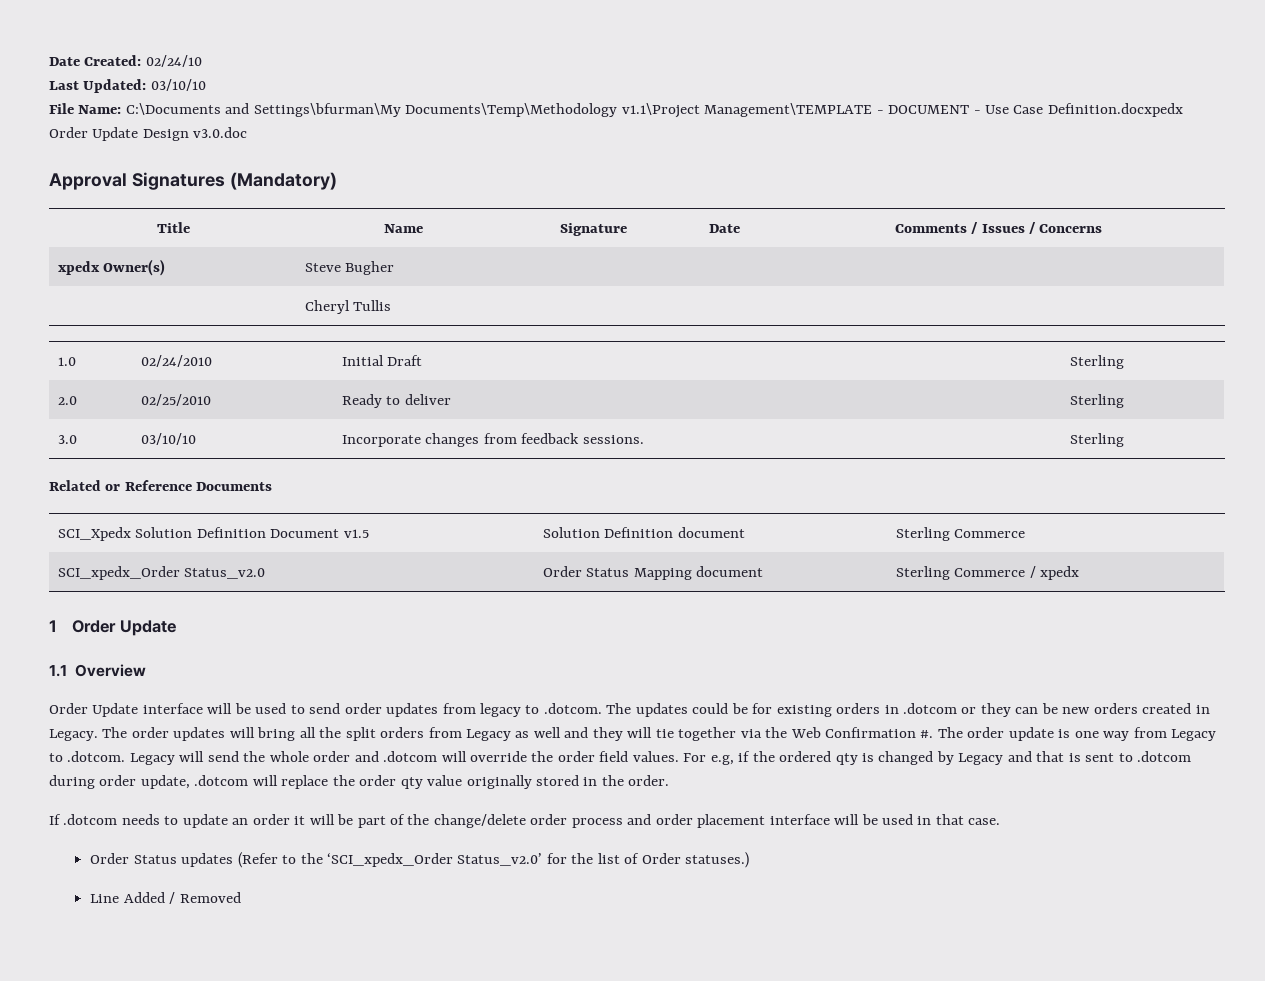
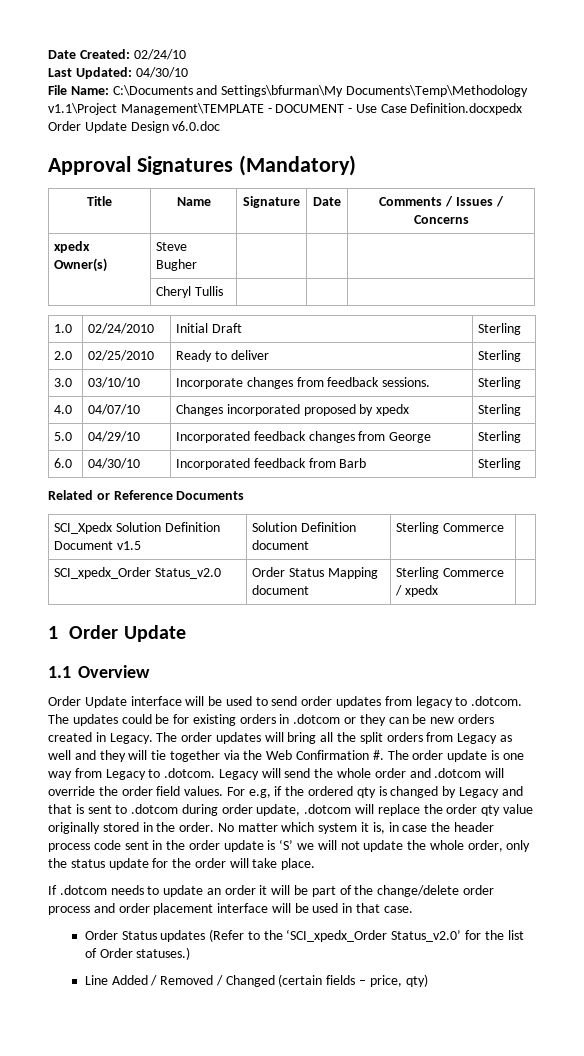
[150,79,206,91] 03/10/10 -> [135,67,188,78] 04/30/10
[193,127,248,138] v3.0.doc -> [172,121,221,131] v6.0.doc
(1124, 440) none -> [54,405,73,414] [88,404,141,415] [176,404,410,416] [478,404,522,416] [54,432,73,441] [88,431,141,442] [176,431,432,443] [478,431,522,443] [54,458,73,468] [88,458,141,469] [176,458,367,470] [478,458,522,470] // 4.0 | 04/07/10 | Changes incorporated proposed by xpedx | Sterling // 5.0 | 04/29/10 | Incorporated feedback changes from George | Sterling // 6.0 | 04/30/10 | Incorporated feedback from Barb | Sterling
(670, 780) none -> [217,822,494,834] [48,839,531,852] [48,858,316,870] No matter which system it is, in case the header process code sent in the order update is ‘S’ we will not update the whole order, only the status update for the order will take place.
(241, 897) none -> [215,974,428,987] / Changed (certain fields – price, qty)

